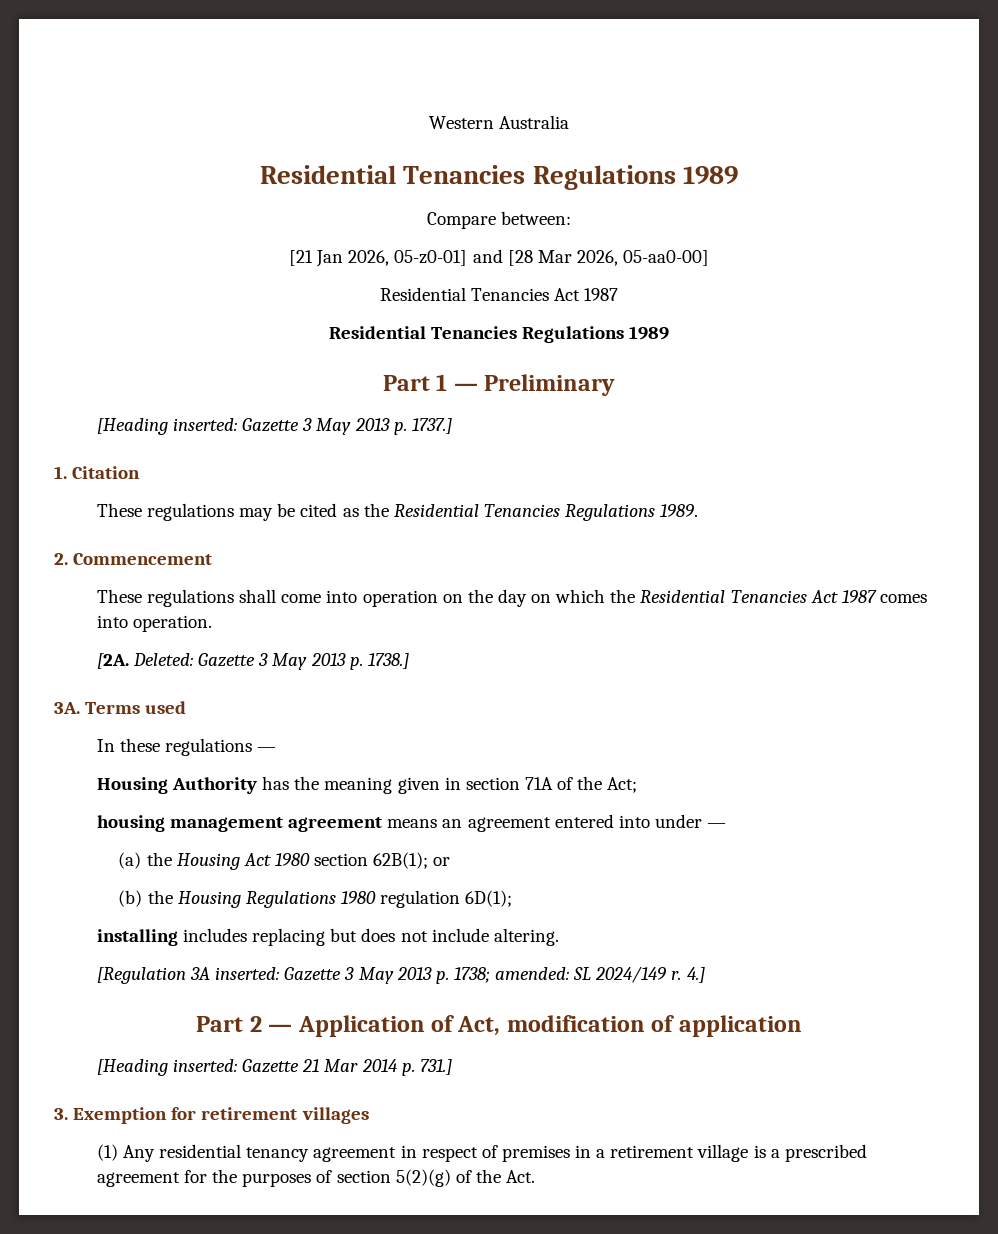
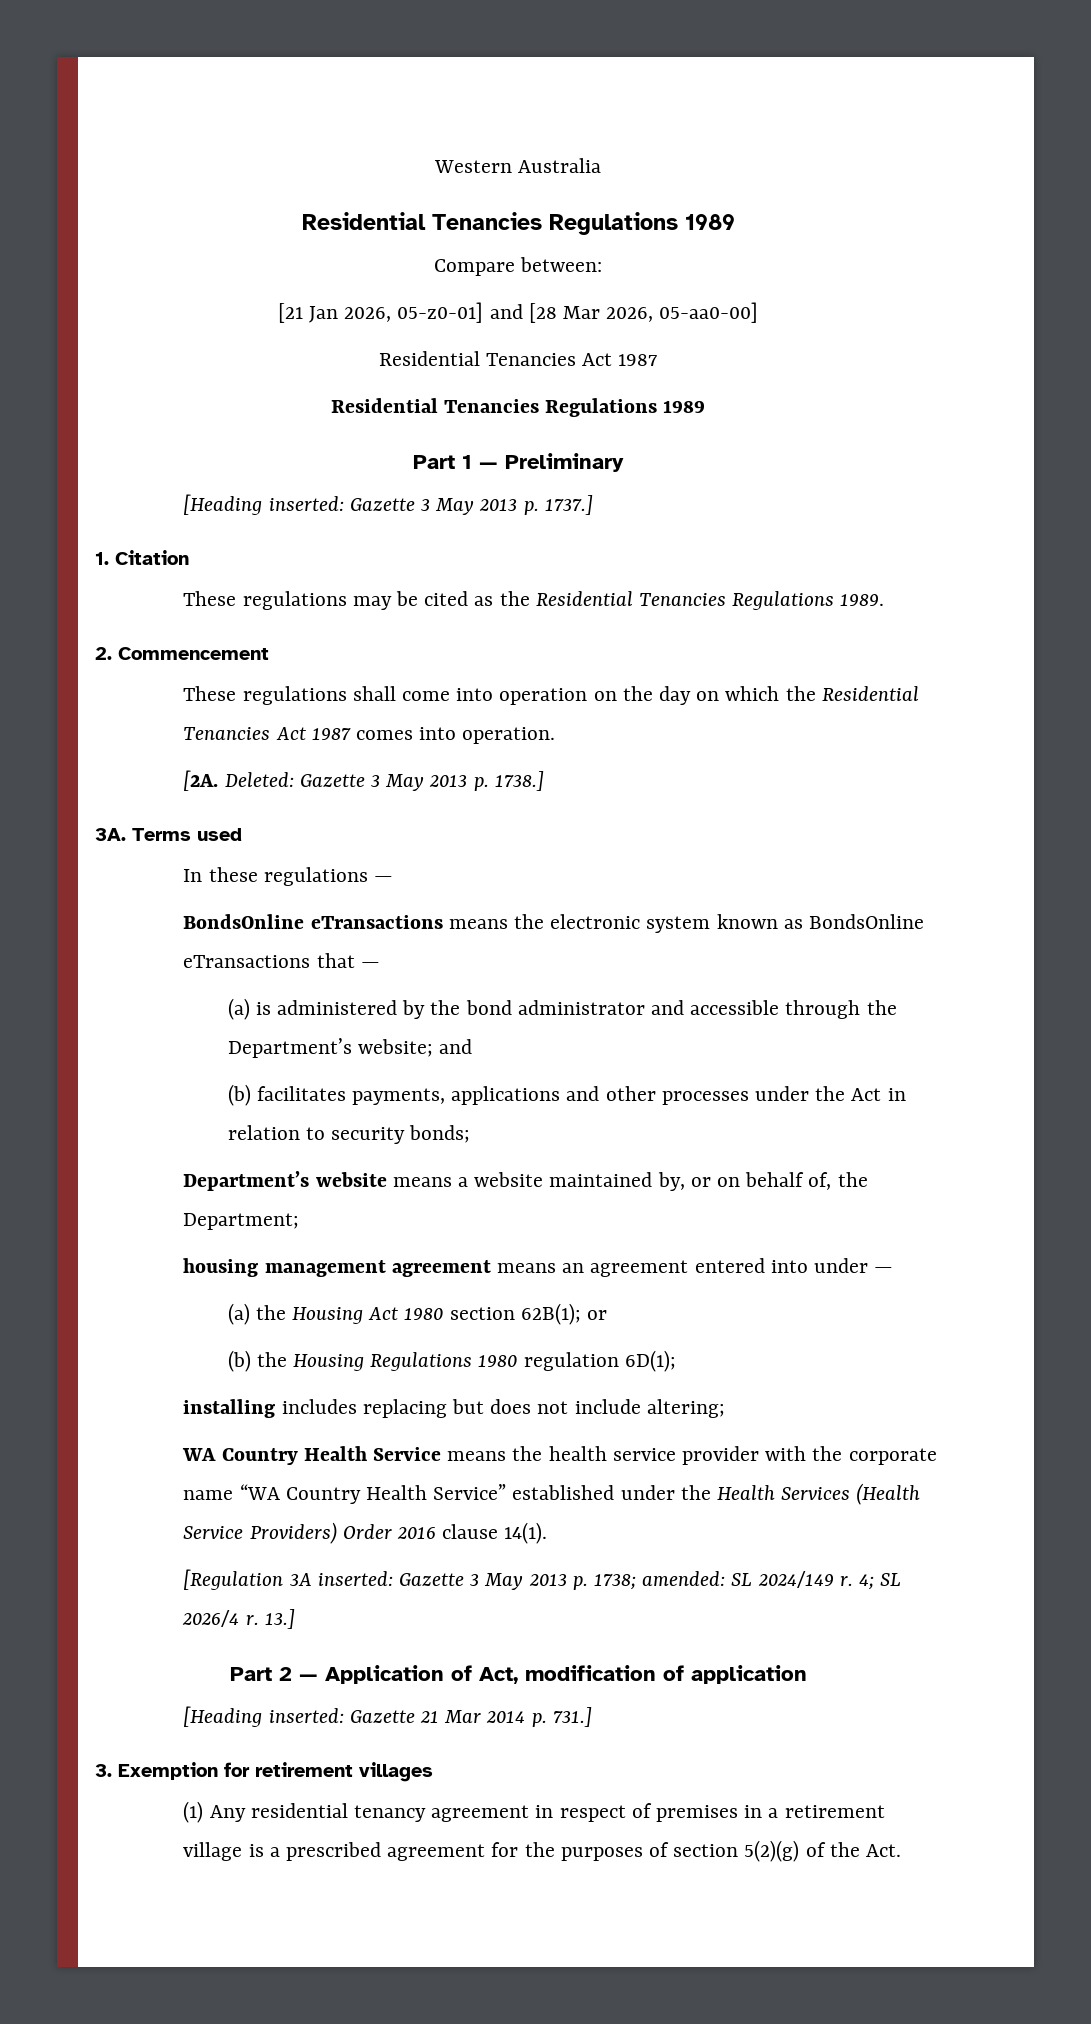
[96,776,638,794] Housing Authority has the meaning given in section 71A of the Act; -> [183,914,925,933] [183,953,380,968] [227,998,897,1020] [227,1038,473,1058] [227,1084,906,1106] [227,1125,471,1144] [183,1171,868,1191] [183,1213,300,1230] BondsOnline eTransactions means the electronic system known as BondsOnline eTransactions that — // (a) is administered by the bond administrator and accessible through the Department’s website; and // (b) facilitates payments, applications and other processes under the Act in relation to security bonds; // Department’s website means a website maintained by, or on behalf of, the Department;
[493,928,559,946] altering. -> [646,1399,725,1418] [182,1446,937,1465] [183,1483,921,1505] [183,1522,548,1544] altering; // WA Country Health Service means the health service provider with the corporate name “WA Country Health Service” established under the Health Services (Health Service Providers) Order 2016 clause 14(1).
[686,967,705,983] 4.] -> [859,1573,902,1590] [182,1609,295,1629] 4; SL 2026/4 r. 13.]

